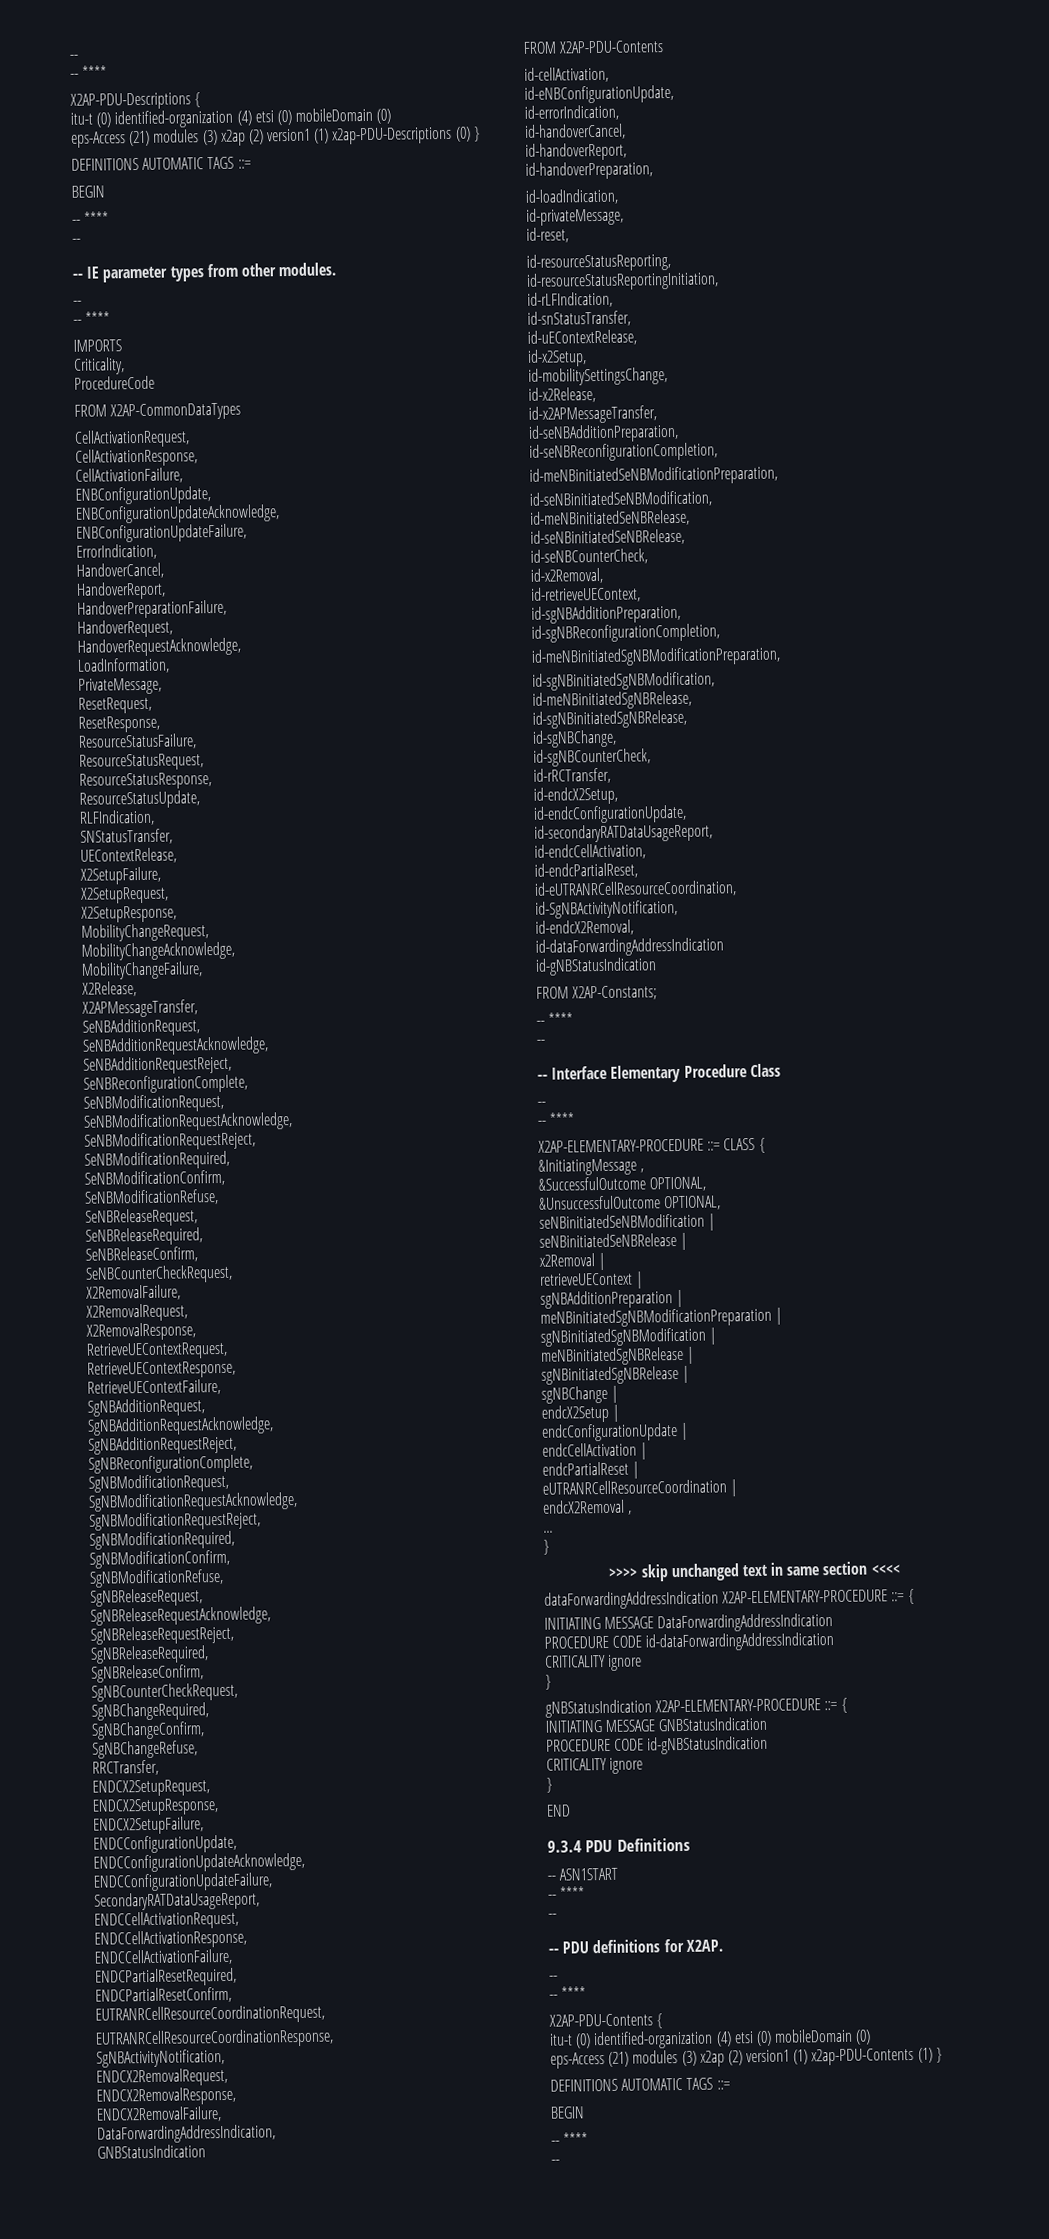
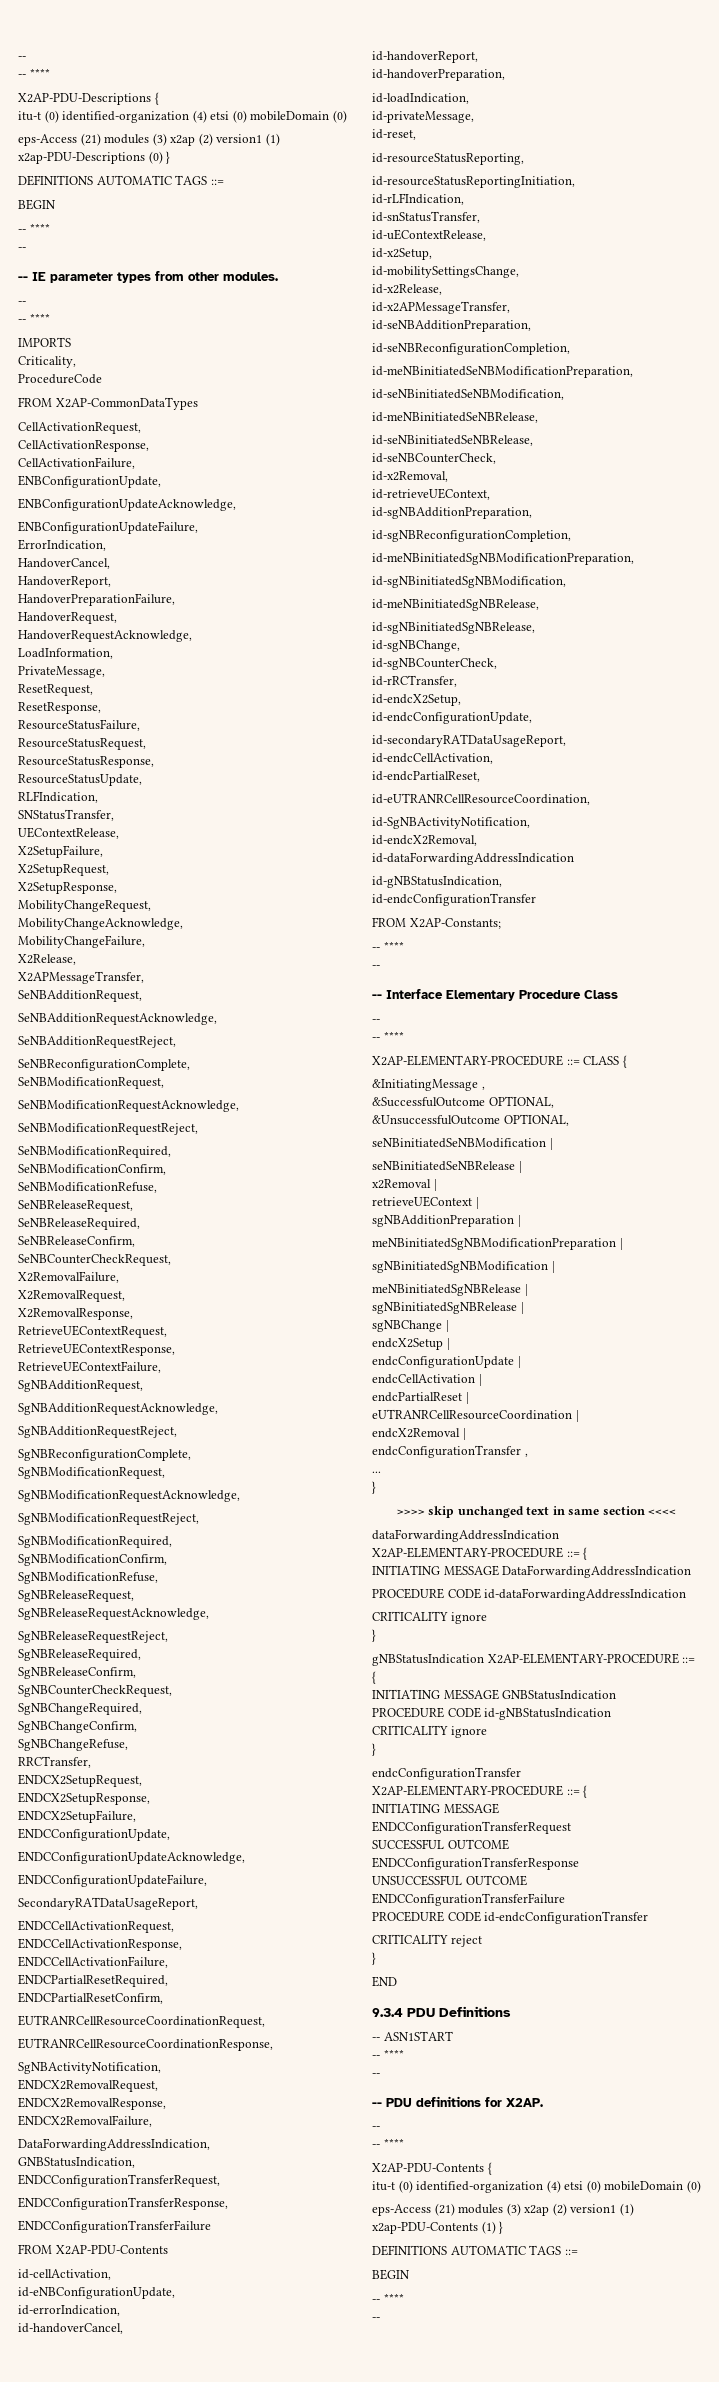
[97,2144,206,2159] GNBStatusIndication -> [18,2157,135,2168] [18,2174,220,2187] [18,2197,228,2210] [18,2220,211,2233] GNBStatusIndication, // ENDCConfigurationTransferRequest, // ENDCConfigurationTransferResponse, // ENDCConfigurationTransferFailure
[535,957,657,976] id-gNBStatusIndication -> [372,876,502,888] [372,893,536,906] id-gNBStatusIndication, // id-endcConfigurationTransfer
(625, 1506) none -> [462,1428,466,1440] [372,1445,521,1458] | // endcConfigurationTransfer
(553, 1785) none -> [372,1767,521,1780] [372,1785,588,1798] [372,1803,499,1814] [372,1821,571,1834] [372,1839,509,1850] [372,1857,579,1870] [372,1875,527,1886] [372,1893,565,1906] [372,1911,649,1924] [372,1934,482,1947] [372,1952,376,1965] // endcConfigurationTransfer X2AP-ELEMENTARY-PROCEDURE ::= { // INITIATING MESSAGE ENDCConfigurationTransferRequest // SUCCESSFUL OUTCOME ENDCConfigurationTransferResponse // UNSUCCESSFUL OUTCOME ENDCConfigurationTransferFailure // PROCEDURE CODE id-endcConfigurationTransfer // CRITICALITY reject // }

